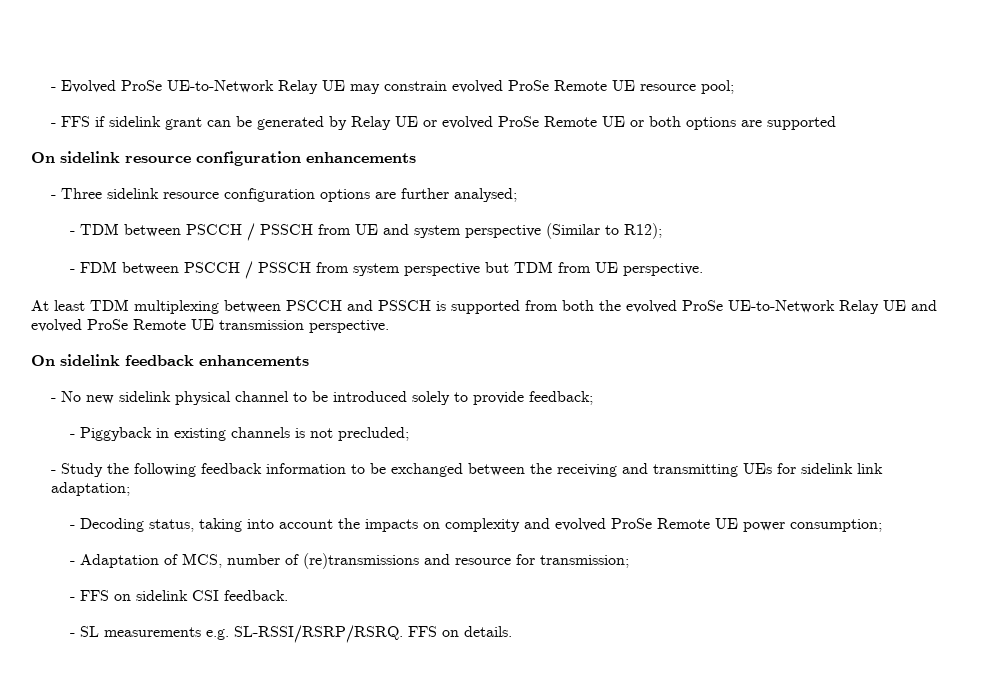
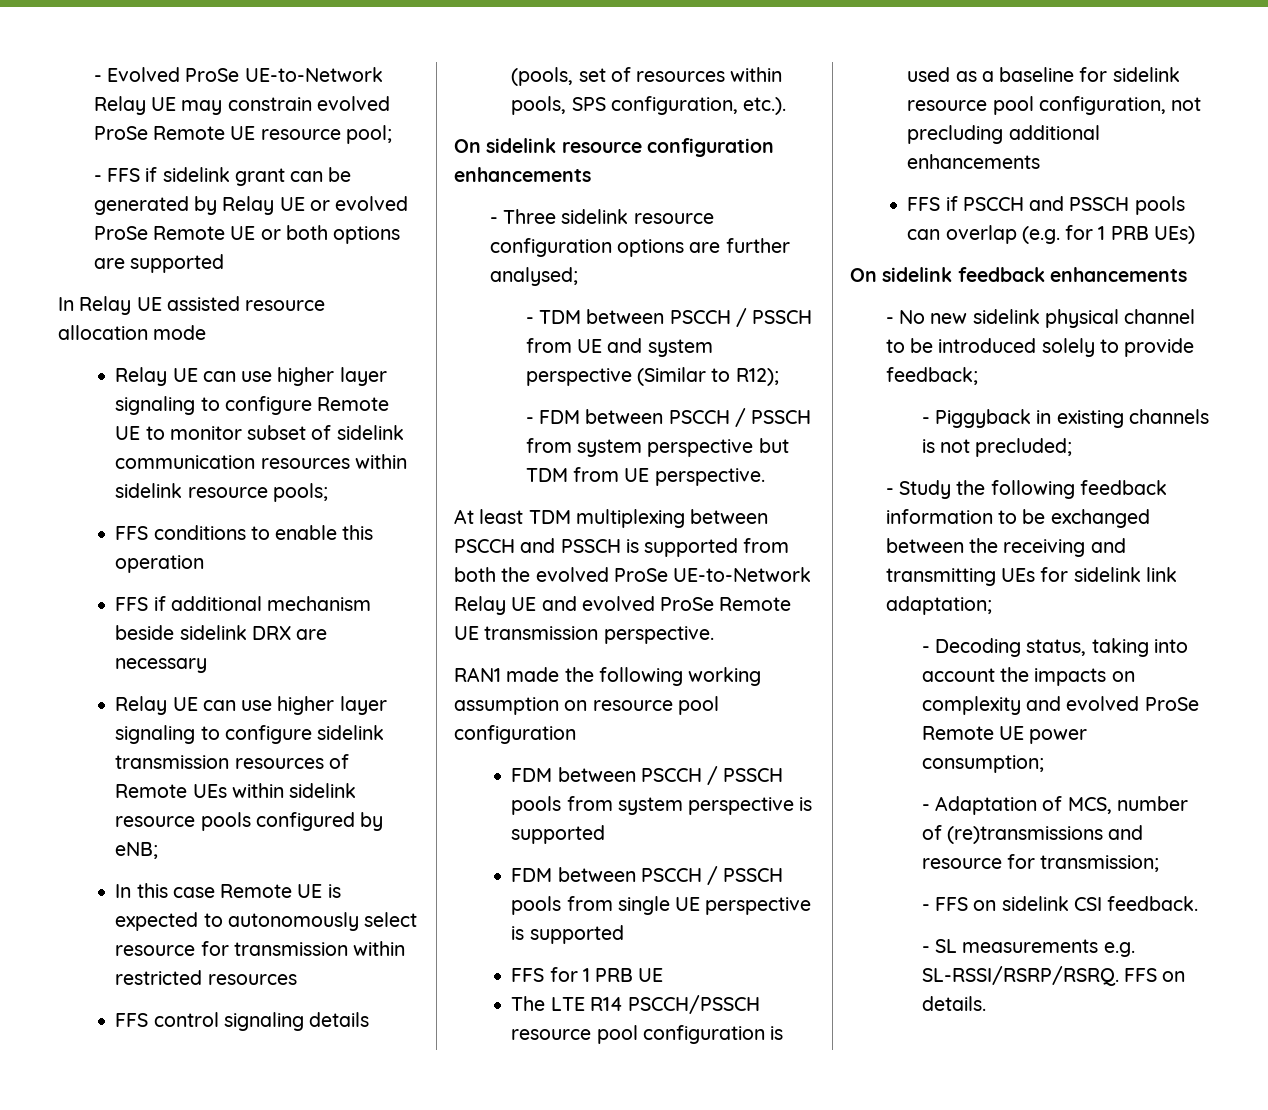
(836, 123) none -> [58,296,326,315] [58,325,207,340] [115,367,387,386] [115,396,390,415] [115,425,404,440] [115,454,407,469] [115,483,328,502] [115,525,374,540] [115,555,205,573] [115,596,372,611] [115,625,328,640] [115,658,208,673] [115,696,387,715] [115,725,385,744] [115,754,349,769] [115,783,357,798] [115,812,384,831] [115,842,159,859] [115,883,341,898] [115,912,418,931] [115,941,406,956] [115,970,297,985] [115,1012,370,1031] [511,67,783,86] [511,96,787,115] // In Relay UE assisted resource allocation mode // Relay UE can use higher layer signaling to configure Remote UE to monitor subset of sidelink communication resources within sidelink resource pools; // FFS conditions to enable this operation // FFS if additional mechanism beside sidelink DRX are necessary // Relay UE can use higher layer signaling to configure sidelink transmission resources of Remote UEs within sidelink resource pools configured by eNB; // In this case Remote UE is expected to autonomously select resource for transmission within restricted resources // FFS control signaling details (pools, set of resources within pools, SPS configuration, etc.).
(389, 326) none -> [454,667,762,686] [454,696,719,715] [454,725,576,744] [511,766,784,785] [511,796,813,815] [511,825,606,844] [511,866,784,885] [511,896,812,915] [511,925,624,944] [511,967,664,982] [511,995,761,1014] [511,1025,784,1044] [907,67,1180,82] [907,96,1202,115] [907,125,1100,144] [907,154,1041,169] [907,196,1185,215] [907,225,1195,244] // RAN1 made the following working assumption on resource pool configuration // FDM between PSCCH / PSSCH pools from system perspective is supported // FDM between PSCCH / PSSCH pools from single UE perspective is supported // FFS for 1 PRB UE // The LTE R14 PSCCH/PSSCH resource pool configuration is used as a baseline for sidelink resource pool configuration, not precluding additional enhancements // FFS if PSCCH and PSSCH pools can overlap (e.g. for 1 PRB UEs)

